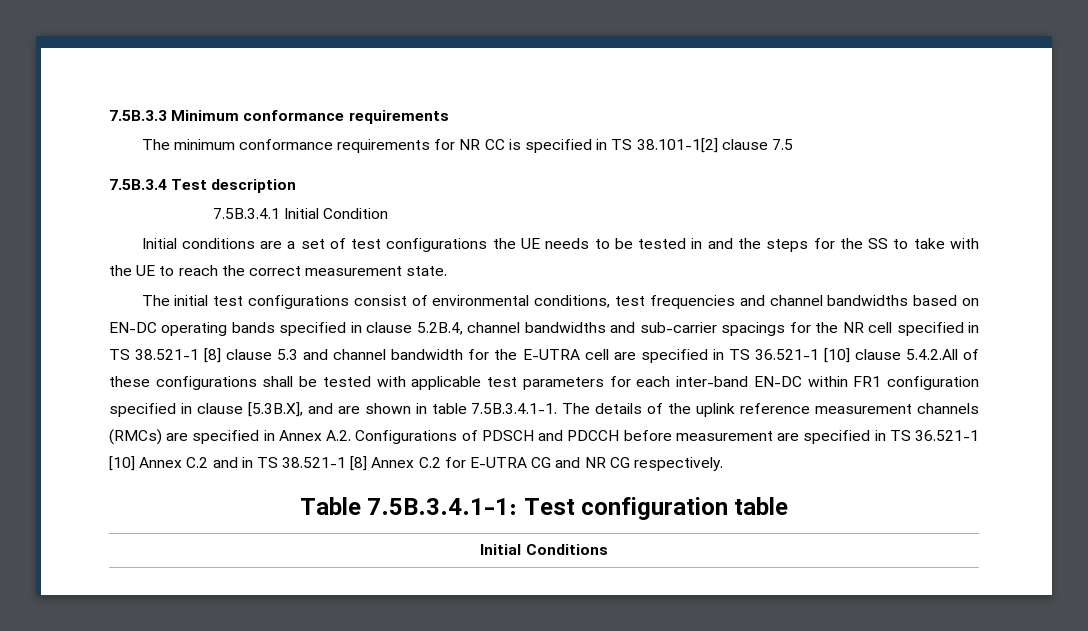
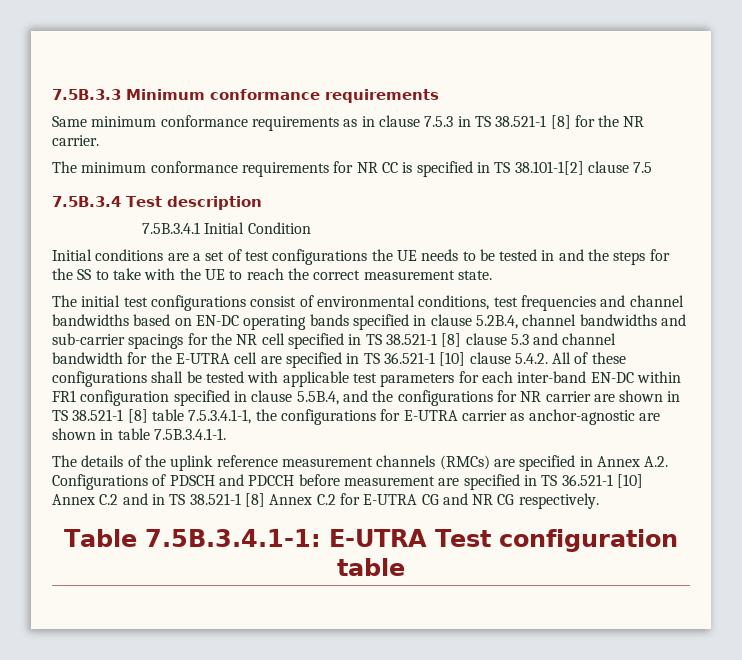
(449, 117) none -> [52,115,645,131] [52,135,99,146] // Same minimum conformance requirements as in clause 7.5.3 in TS 38.521-1 [8] for the NR carrier.
[905,349,958,360] 5.4.2.All -> [514,352,572,364] 5.4.2. All
[247,402,333,417] [5.3B.X], and -> [296,390,681,406] [52,409,635,425] 5.5B.4, and the configurations for NR carrier are shown in TS 38.521-1 [8] table 7.5.3.4.1-1, the configurations for E-UTRA carrier as anchor-agnostic
(558, 408) none -> (226, 434) //
(518, 506) none -> [328,529,427,547] E-UTRA
[480,544,608,555] // Initial Conditions -> (405, 567) none

